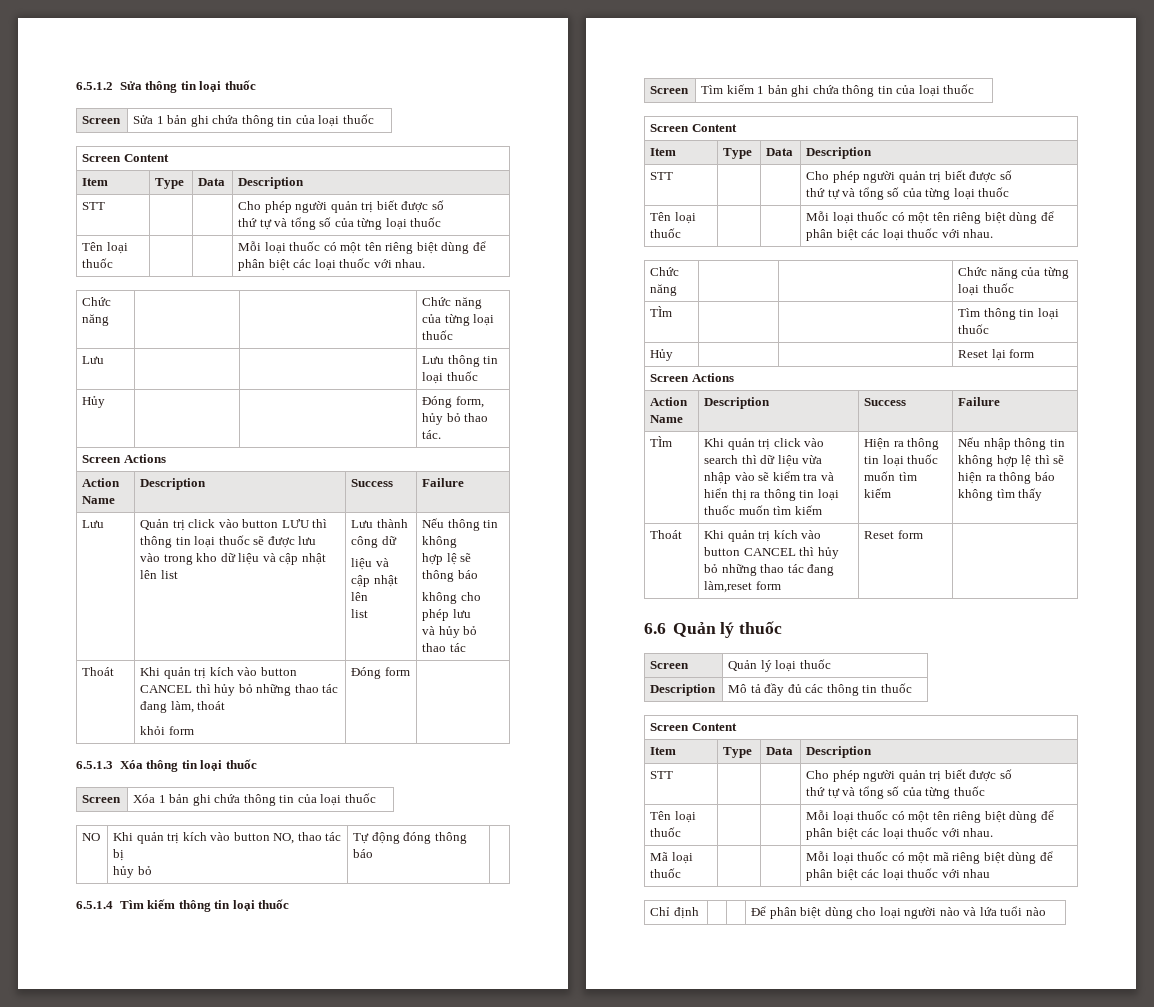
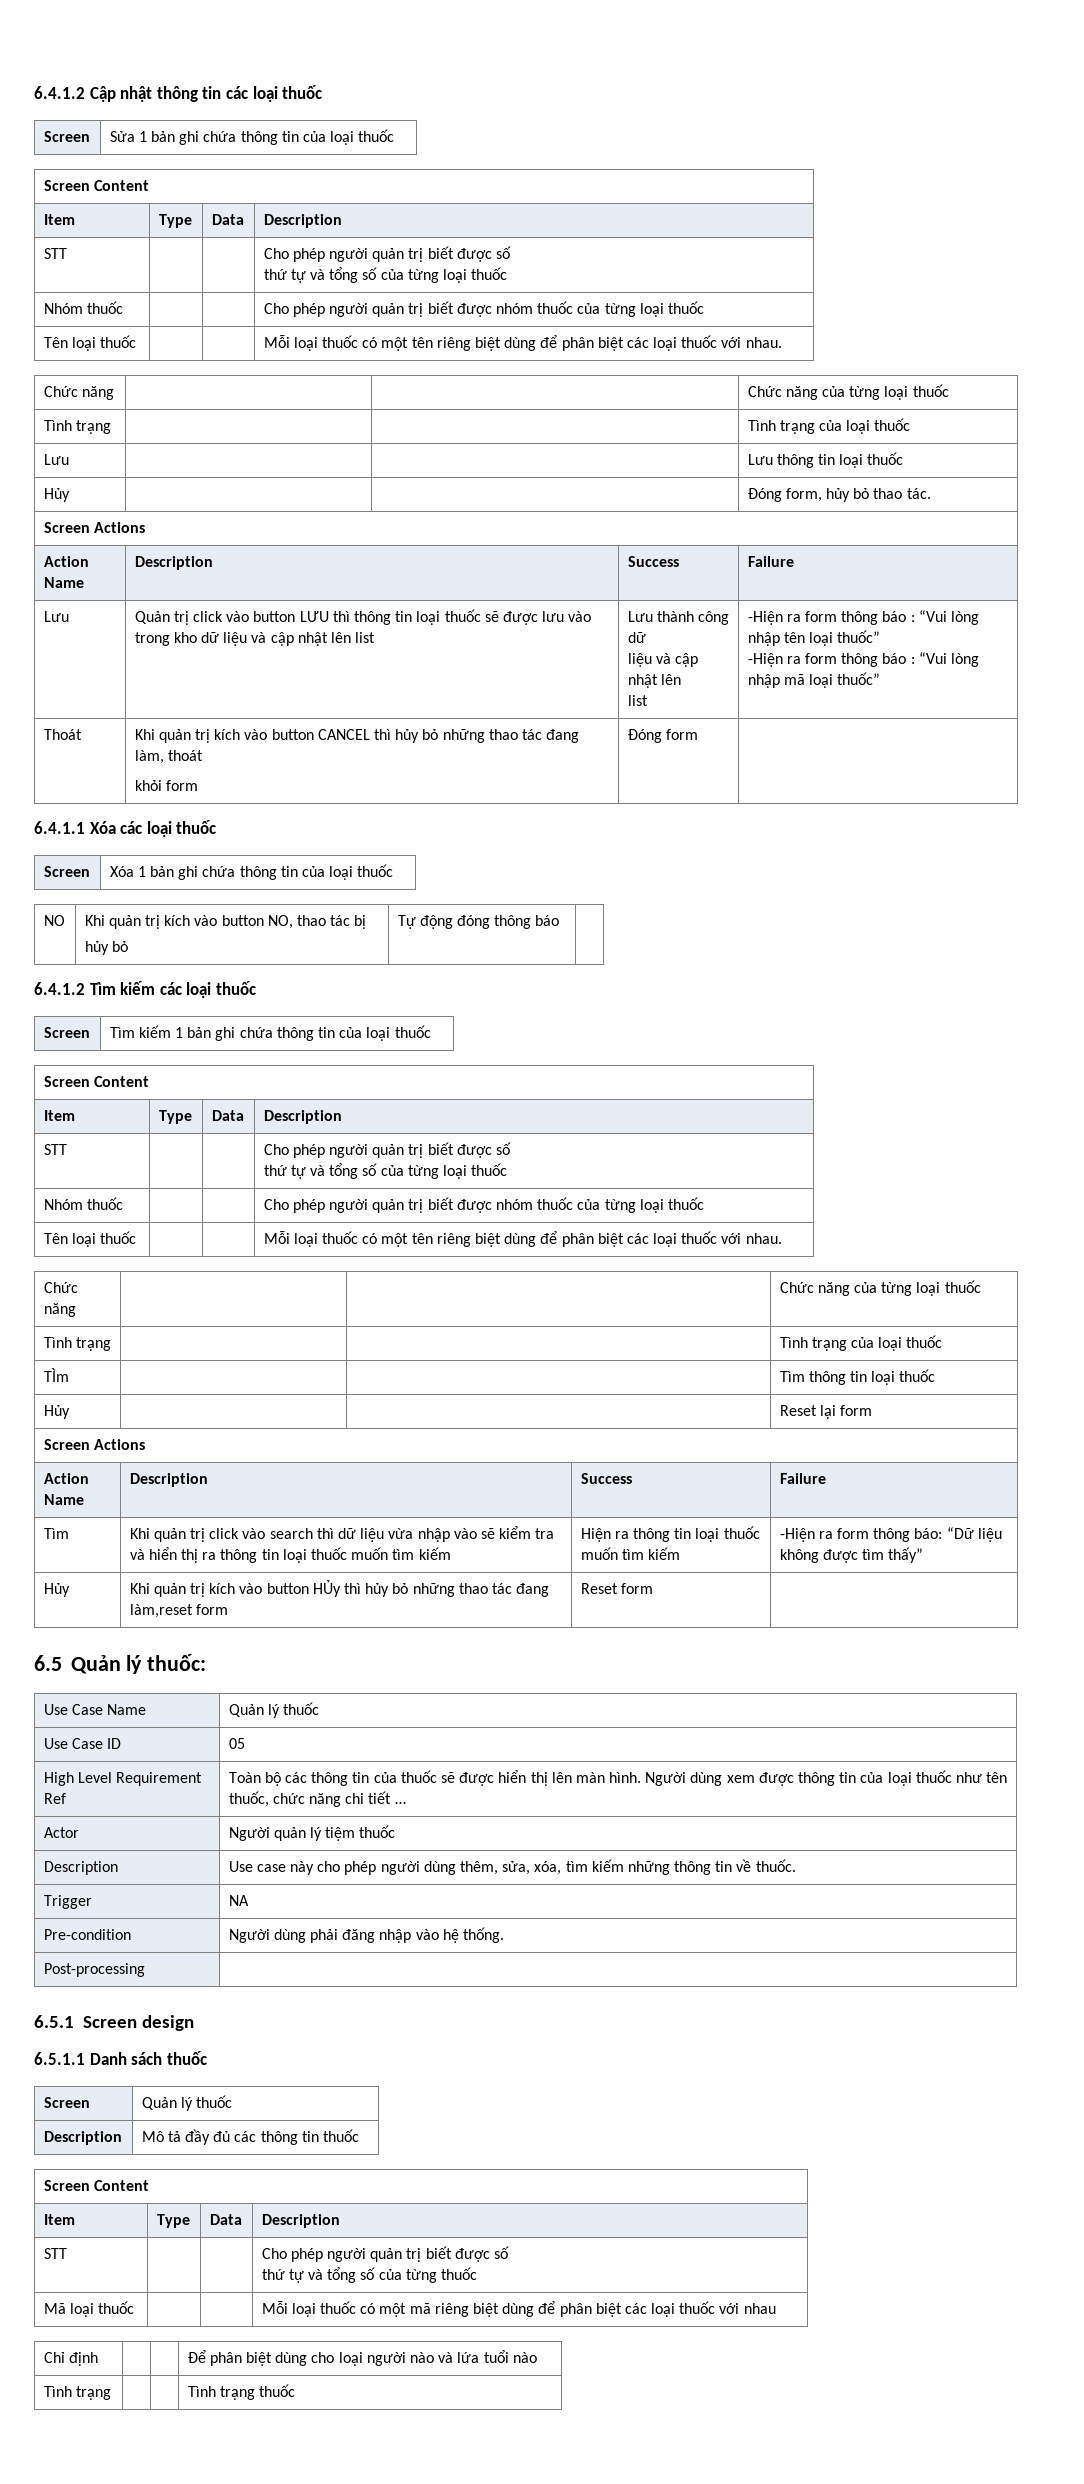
[76,81,197,93] 6.5.1.2 Sửa thông tin -> [34,86,248,102] 6.4.1.2 Cập nhật thông tin các
(442, 222) none -> [43,301,123,314] [263,301,704,317] // Nhóm thuốc | | | Cho phép người quản trị biết được nhóm thuốc của từng loại thuốc
(454, 335) none -> [43,420,111,434] [747,418,911,434] // Tình trạng | | | Tình trạng của loại thuốc
[422,518,499,531] [422,536,458,548] [422,553,472,565] [422,570,478,582] [422,592,481,604] [422,609,471,621] [422,626,478,638] [422,643,466,652] Nếu thông tin không // hợp lệ sẽ thông báo // không cho phép lưu // và hủy bỏ thao tác -> [747,610,979,625] [747,630,881,646] [747,652,979,667] [747,672,881,688] -Hiện ra form thông báo : “Vui lòng nhập tên loại thuốc” // -Hiện ra form thông báo : “Vui lòng nhập mã loại thuốc”
[76,760,198,772] 6.5.1.3 Xóa thông tin -> [34,821,143,834] 6.4.1.1 Xóa các
[76,899,231,912] 6.5.1.4 Tìm kiếm thông tin -> [34,981,182,995] 6.4.1.2 Tìm kiếm các
(1010, 192) none -> [43,1197,123,1210] [263,1197,704,1213] // Nhóm thuốc | | | Cho phép người quản trị biết được nhóm thuốc của từng loại thuốc
(1014, 288) none -> [43,1337,111,1351] [779,1335,943,1351] // Tình trạng | | | Tình trạng của loại thuốc
[650,436,673,447] TÌm -> [43,1528,69,1539] Tìm
[958,437,1065,450] [958,455,1065,467] [958,472,1055,484] [958,488,1043,501] [650,530,683,539] [704,530,822,542] [704,547,796,556] Nếu nhập thông tin không hợp lệ thì sẽ hiện ra thông báo không tìm thấy // Thoát | Khi quản trị kích vào button CANCEL -> [779,1527,1002,1542] [779,1547,924,1563] [43,1583,70,1597] [129,1580,341,1597] -Hiện ra form thông báo: “Dữ liệu không được tìm thấy” // Hủy | Khi quản trị kích vào button HỦy
[644,622,735,638] 6.6 Quản lý -> [34,1654,207,1674] [43,1704,147,1715] [228,1702,320,1718] [43,1738,122,1749] [228,1738,245,1749] [43,1772,203,1786] [43,1793,66,1804] [228,1770,1008,1786] [228,1791,406,1807] [43,1827,79,1838] [228,1825,396,1841] [43,1861,118,1875] [228,1859,796,1875] [43,1895,92,1909] [228,1895,249,1906] [43,1929,131,1940] [228,1927,504,1943] [43,1963,145,1977] [34,2015,194,2031] [34,2052,163,2065] 6.5 Quản lý thuốc: // Use Case Name | Quản lý thuốc // Use Case ID | 05 // High Level Requirement Ref | Toàn bộ các thông tin của thuốc sẽ được hiển thị lên màn hình. Người dùng xem được thông tin của loại thuốc như tên thuốc, chức năng chi tiết … // Actor | Người quản lý tiệm thuốc // Description | Use case này cho phép người dùng thêm, sửa, xóa, tìm kiếm những thông tin về thuốc. // Trigger | NA // Pre-condition | Người dùng phải đăng nhập vào hệ thống. // Post-processing | // 6.5.1 Screen design // 6.5.1.1 Danh sách
[775,660,797,672] loại -> (193, 2104) none
[650,811,696,823] [650,827,682,837] [806,810,1054,823] [806,827,994,840] // Tên loại thuốc | | | Mỗi loại thuốc có một tên riêng biệt dùng để phân biệt các loại thuốc với nhau. -> (477, 2273) none
(1046, 911) none -> [43,2386,111,2400] [187,2384,296,2400] // Tình trạng | | | Tình trạng thuốc

